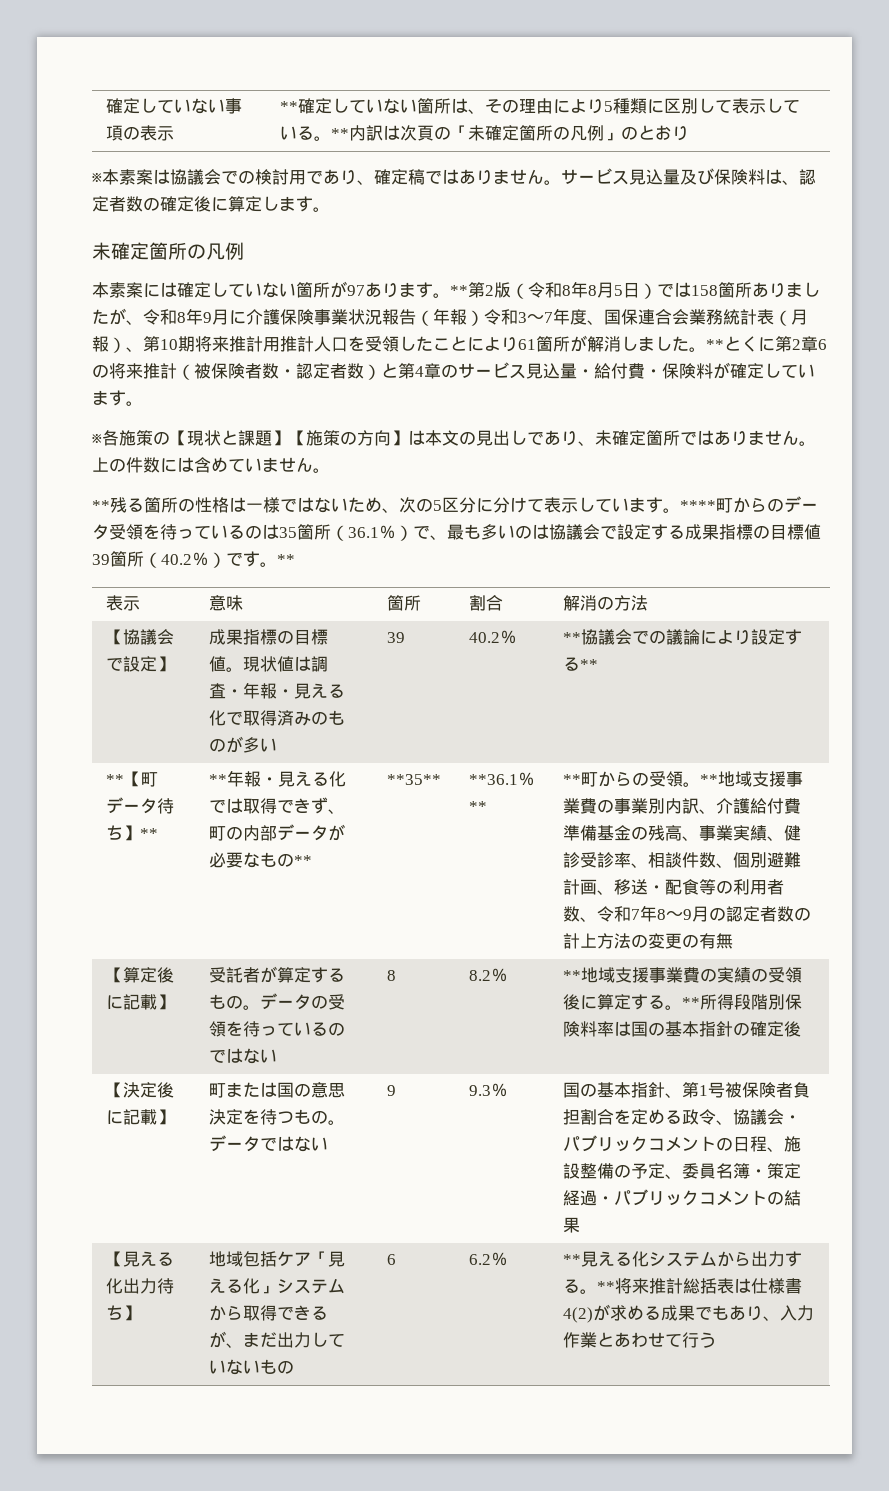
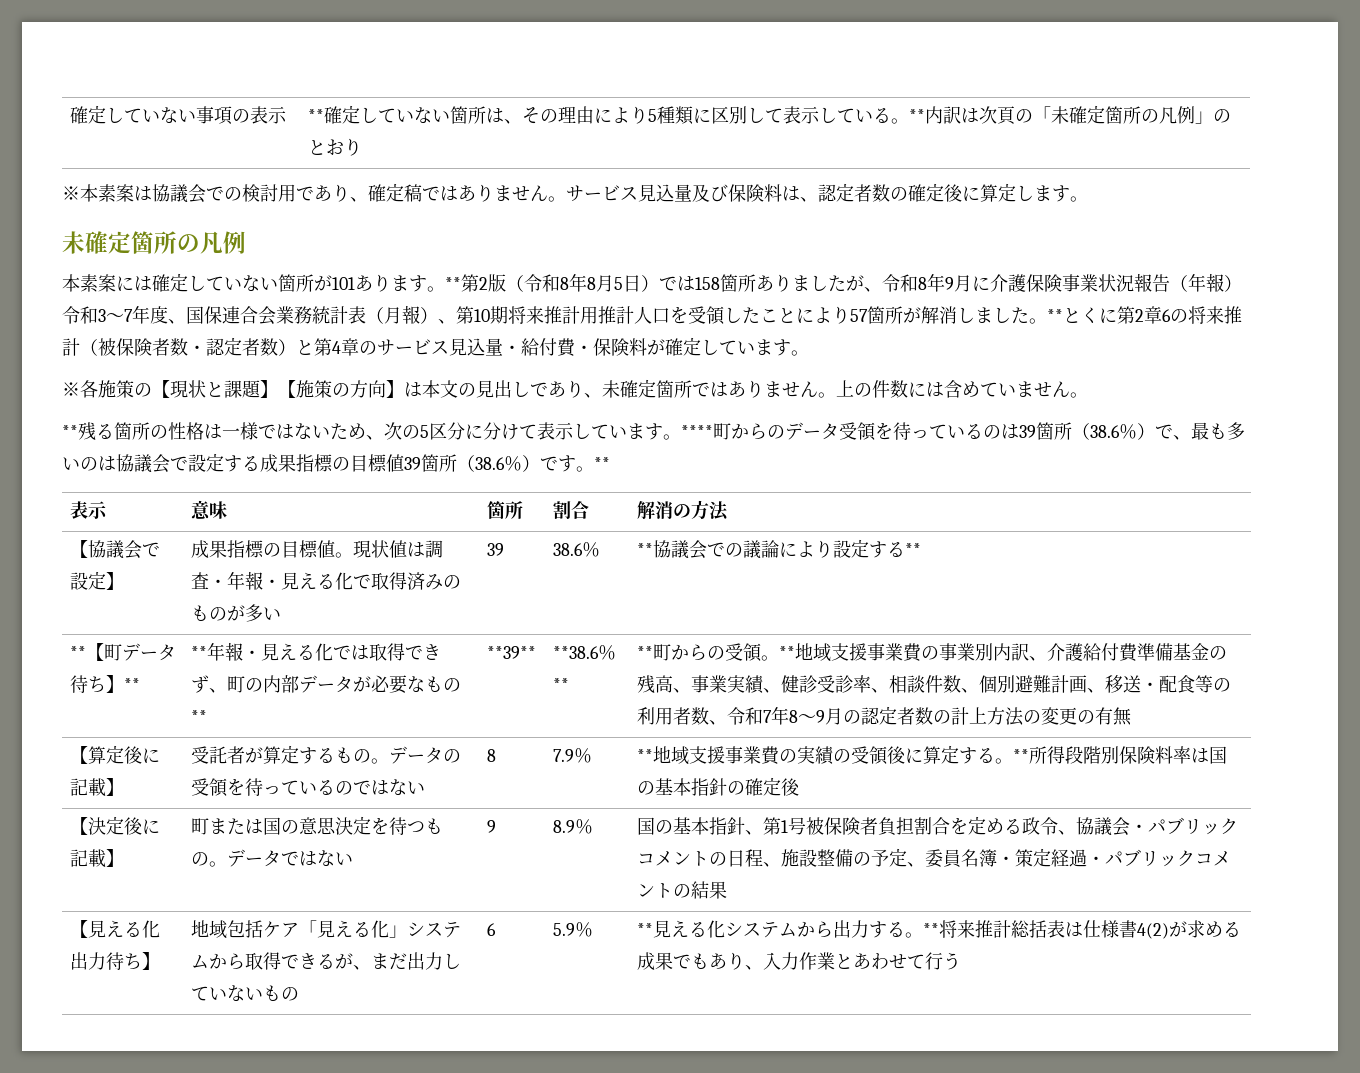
[347,285,365,296] 97 -> [332,277,355,290] 101
[518,339,536,350] 61 -> [850,309,868,322] 57
[279,524,379,541] 35箇所（36.1 -> [1019,422,1120,440] 39箇所（38.6
[161,554,192,565] 40.2 -> [475,457,505,470] 38.6
[468,632,500,643] 40.2 -> [552,543,583,556] 38.6
[386,774,441,785] [468,774,518,785] **35** | **36.1 -> [486,646,536,659] [552,646,599,659] **39** | **38.6
[468,970,491,981] 8.2 -> [552,749,574,762] 7.9
[468,1085,491,1096] 9.3 -> [552,820,575,833] 8.9
[468,1254,491,1265] 6.2 -> [552,923,575,936] 5.9

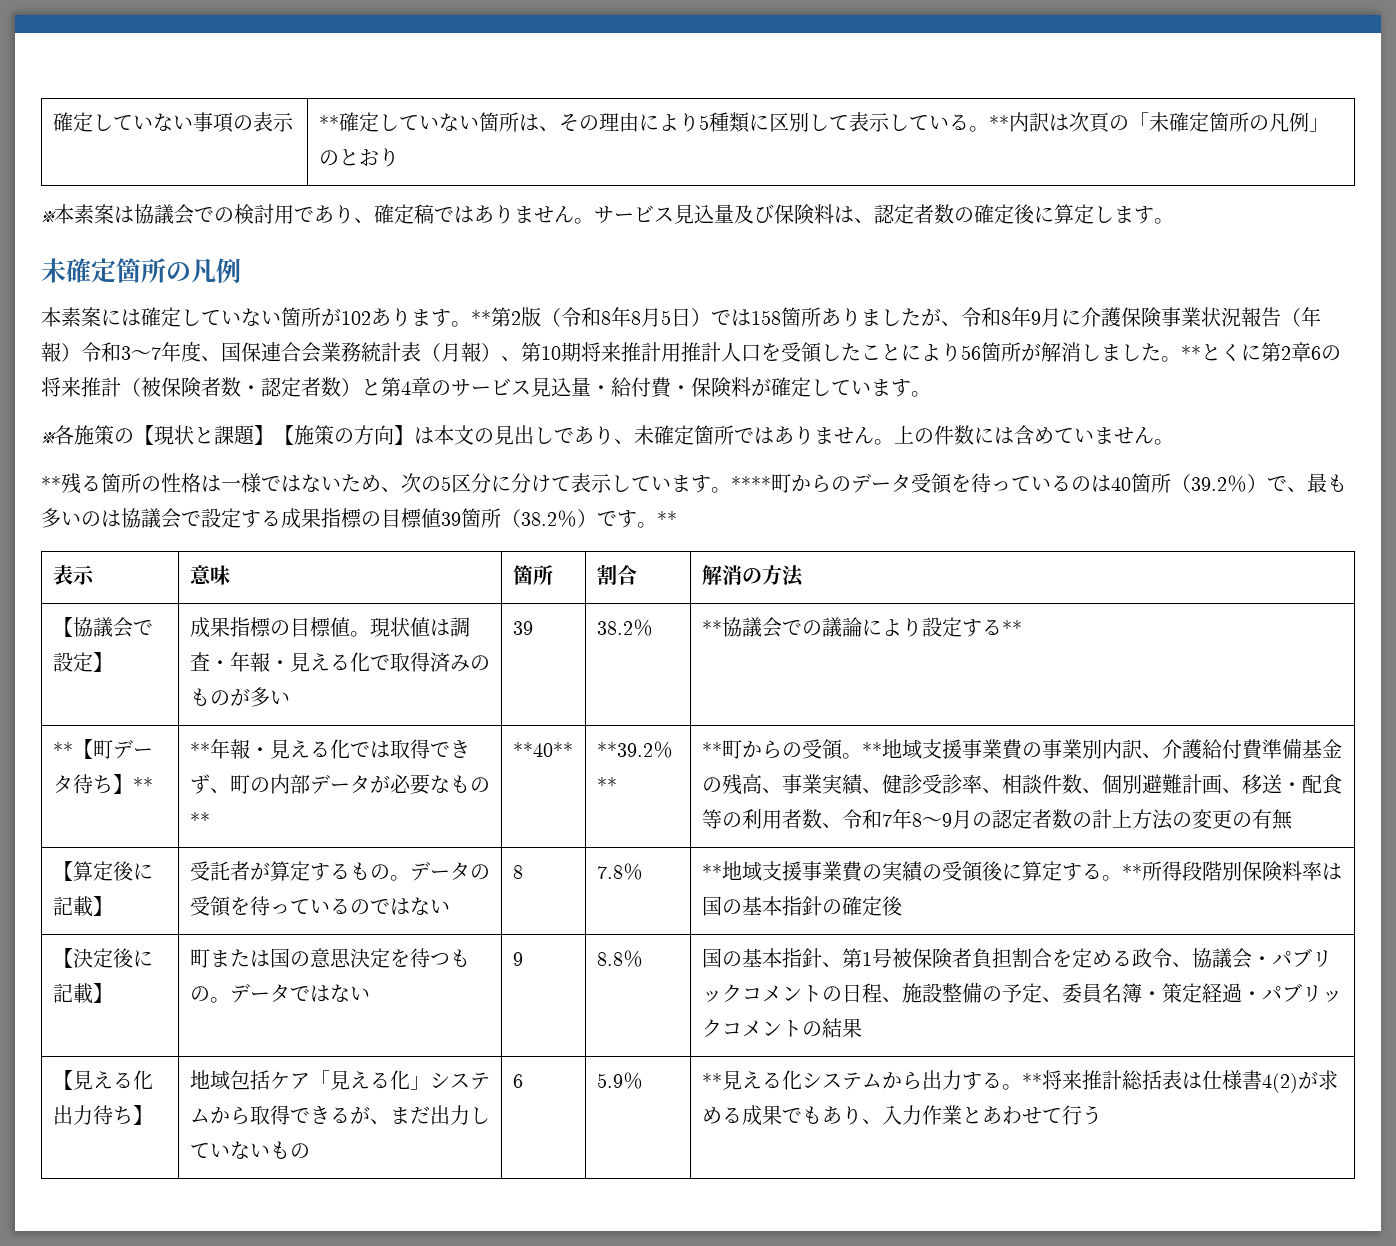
[332,277,355,290] 101 -> [341,311,371,325] 102
[850,309,868,322] 57 -> [961,345,981,360] 56
[1019,422,1120,440] 39箇所（38.6 -> [1111,473,1227,493] 40箇所（39.2
[475,457,505,470] 38.6 -> [521,512,557,526] 38.2
[552,543,583,556] 38.6 -> [596,621,633,635] 38.2
[486,646,536,659] [552,646,599,659] **39** | **38.6 -> [512,742,573,757] [596,742,653,757] **40** | **39.2
[552,749,574,762] 7.9 -> [596,865,623,879] 7.8
[552,820,575,833] 8.9 -> [596,952,623,966] 8.8

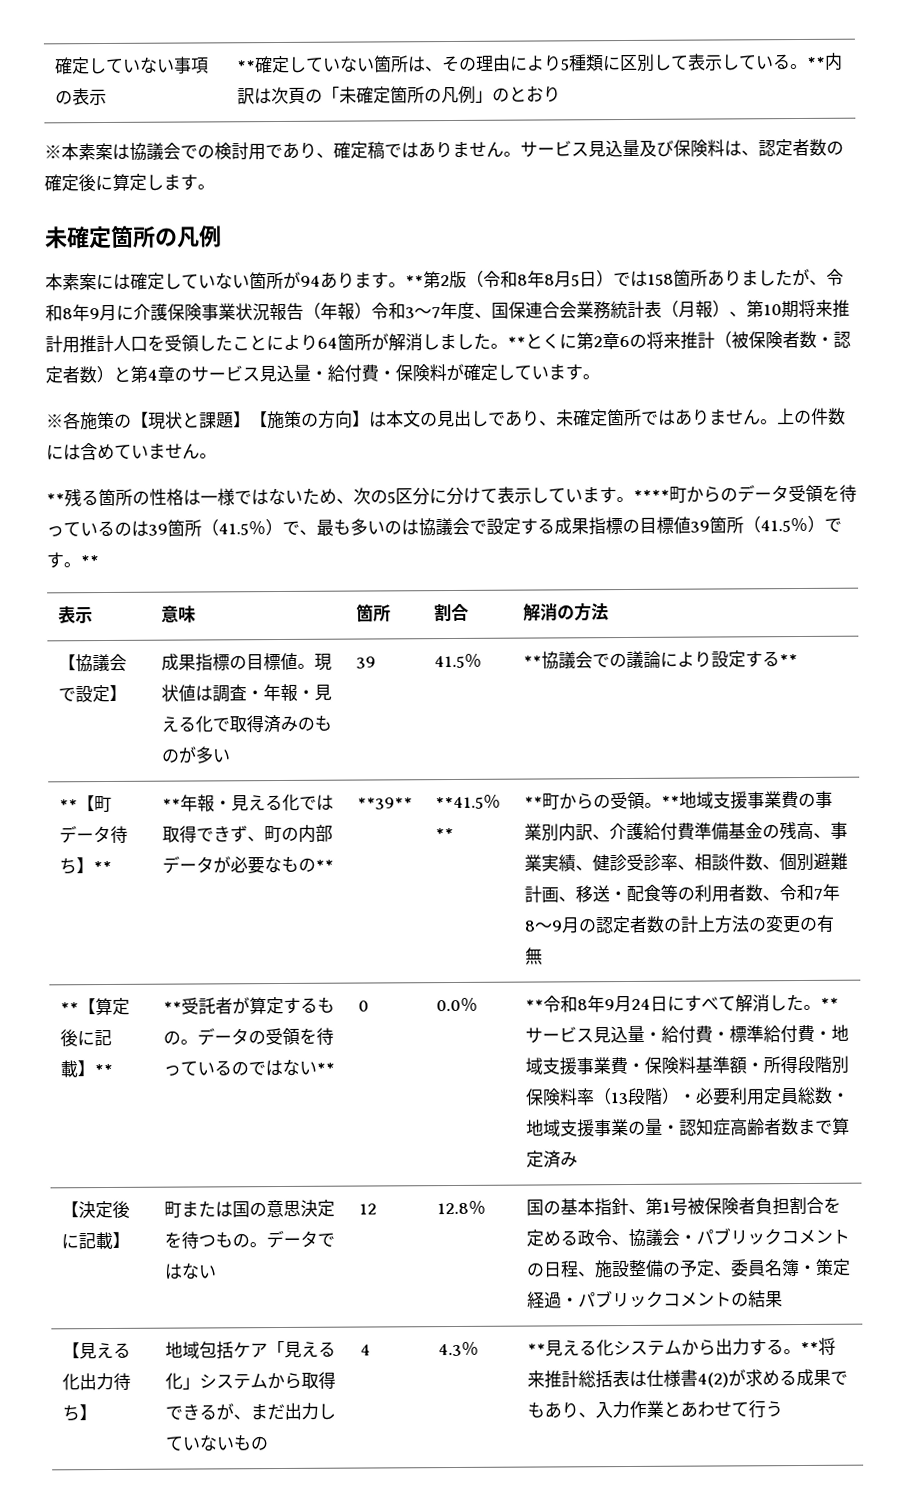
[341,311,371,325] 102 -> [300,275,321,287] 94
[961,345,981,360] 56 -> [317,337,338,349] 64
[1111,473,1227,493] 40箇所（39.2 -> [148,519,249,537] 39箇所（41.5
[521,512,557,526] 38.2 -> [760,520,791,533] 41.5
[596,621,633,635] 38.2 -> [433,655,465,669] 41.5
[512,742,573,757] [596,742,653,757] **40** | **39.2 -> [356,797,413,810] [434,796,484,810] **39** | **41.5
(1293, 819) none -> [59,1002,79,1014] **
(113, 906) | -> [93,1063,113,1076] [162,1001,182,1013] ** | **
[512,865,523,879] [596,863,643,880] [701,861,1142,882] | 8 | 7.8％ | **地域支援事業費の実績の受領後に算定する。** -> [315,1062,335,1074] [357,1000,369,1012] [435,997,478,1012] [524,993,839,1013] [524,1024,849,1044] [524,1056,764,1076] ** | 0 | 0.0％ | **令和8年9月24日にすべて解消した。**サービス見込量・給付費・標準給付費・地域支援事業費・保険料基準額・
[1321,863,1342,880] [701,896,903,916] は国の基本指針の確定後 -> [592,1086,850,1106] [525,1117,850,1138] [525,1150,578,1168] （13段階）・必要利用定員総数・地域支援事業の量・認知症高齢者数まで算定済み
[512,952,523,966] [596,952,623,966] 9 | 8.8 -> [358,1203,377,1215] [436,1202,469,1215] 12 | 12.8
[512,1074,523,1088] [596,1073,623,1088] 6 | 5.9 -> [359,1344,371,1356] [437,1343,462,1357] 4 | 4.3

